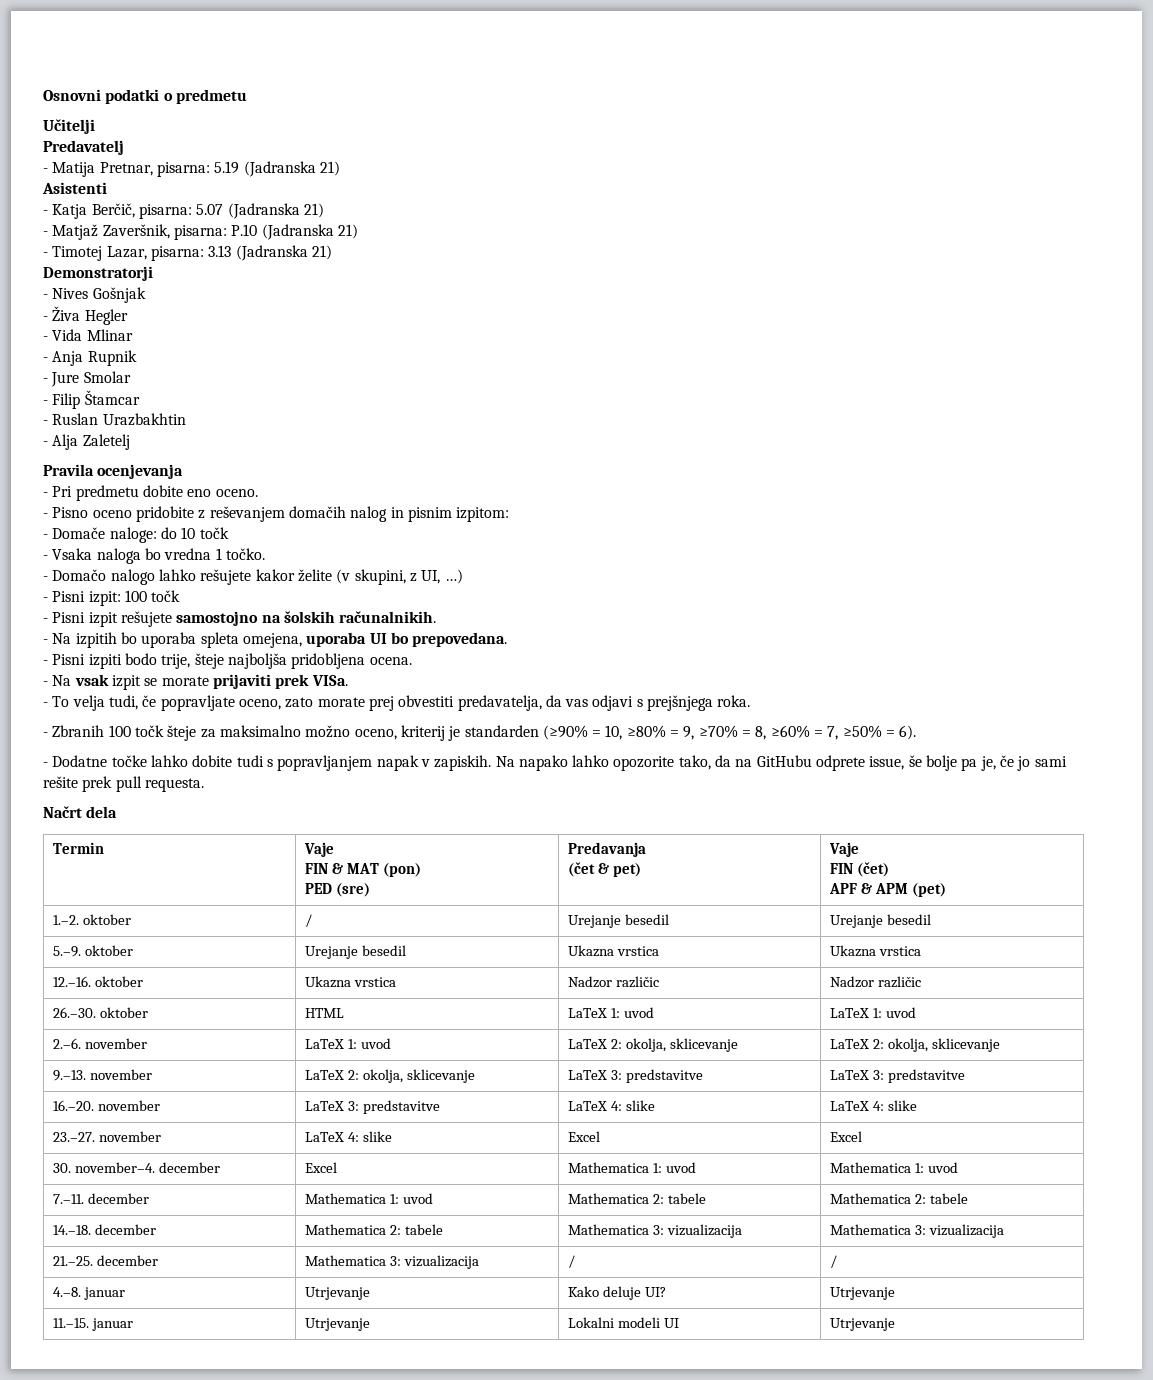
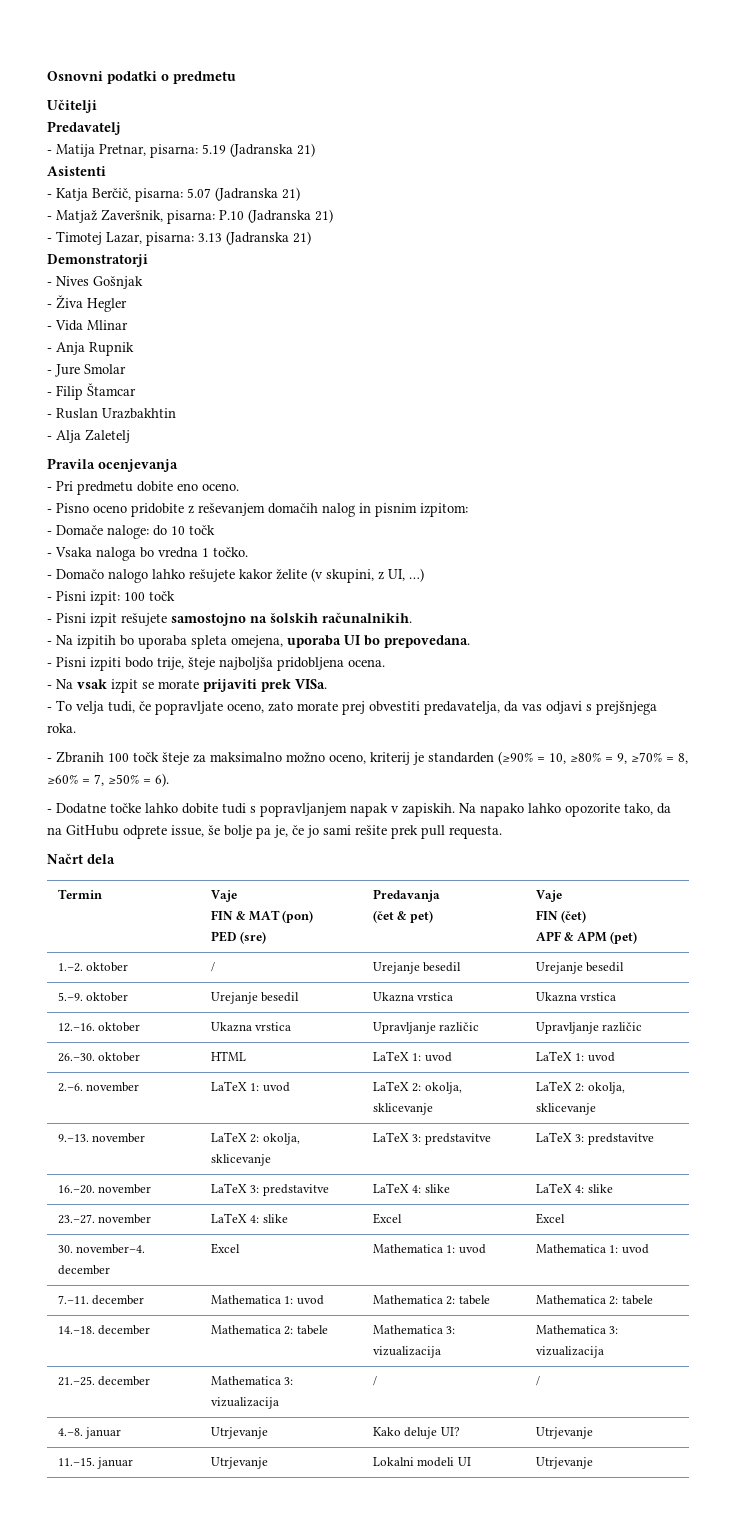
[567,976,612,988] Nadzor -> [372,1022,436,1034] Upravljanje
[829,976,874,988] Nadzor -> [535,1022,599,1034] Upravljanje

